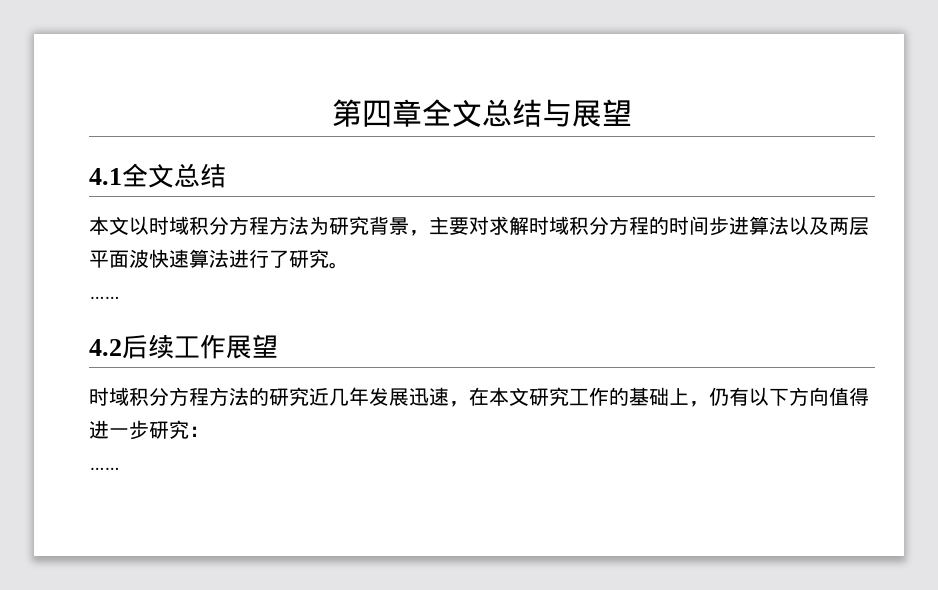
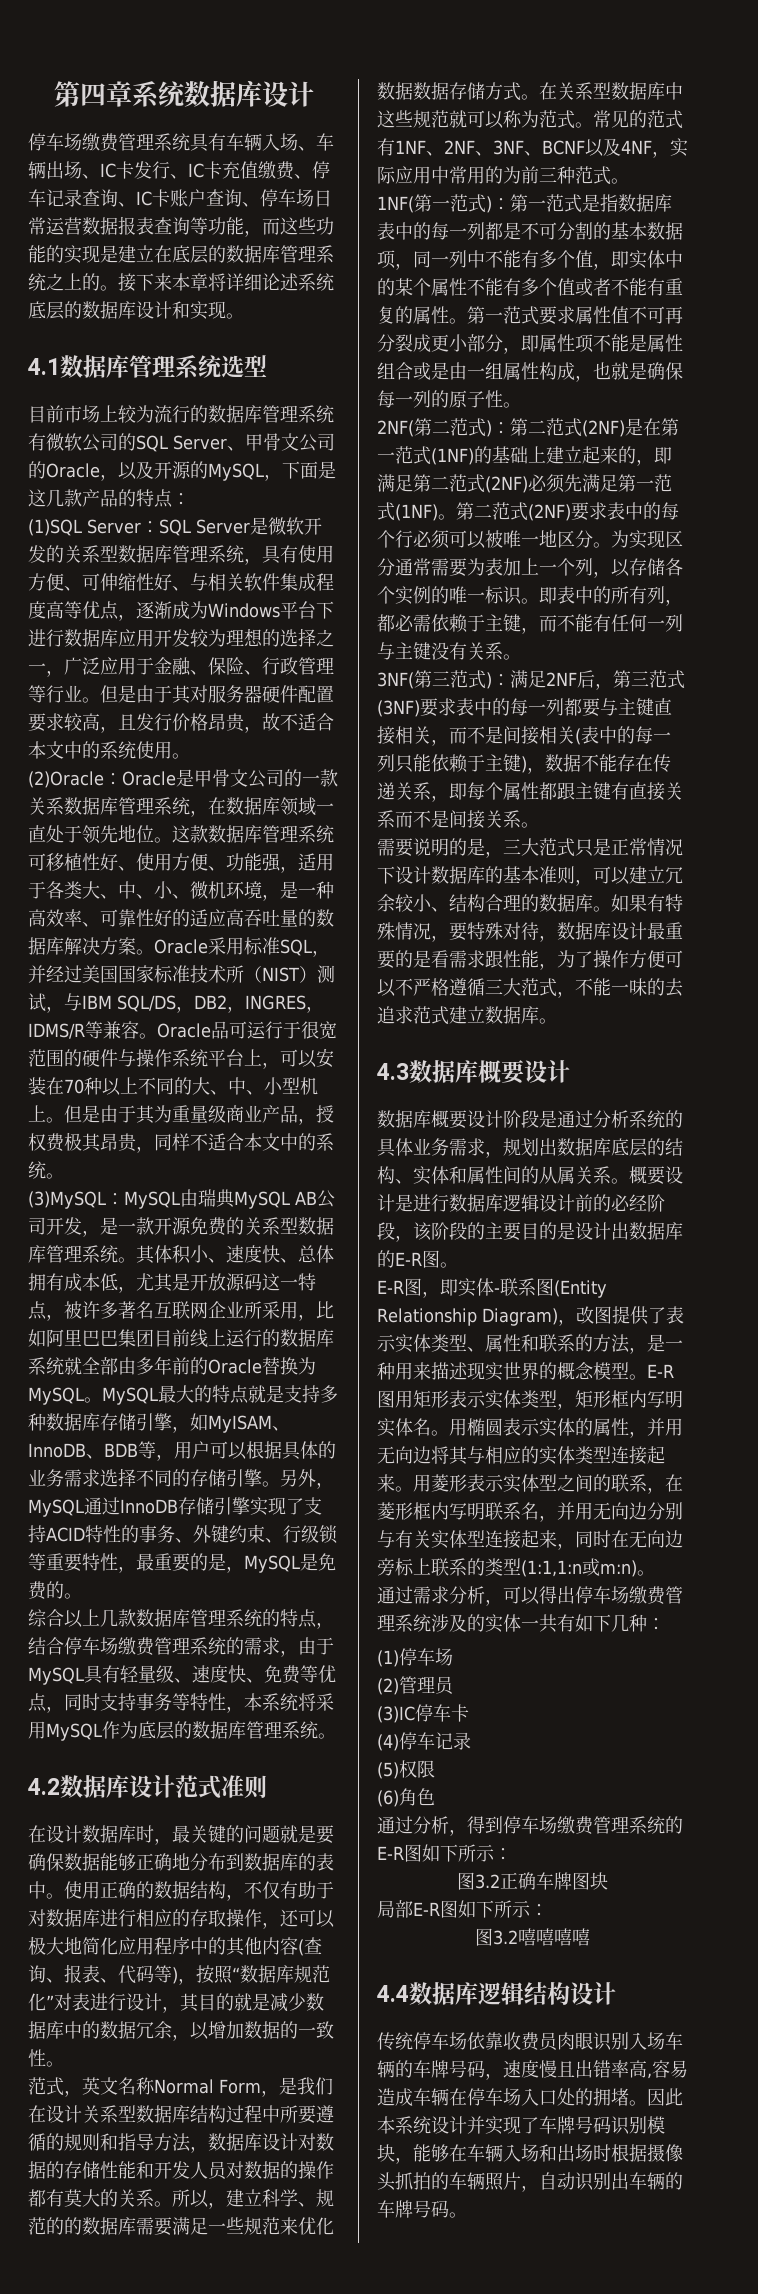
[422,99,632,127] [89,163,226,188] [89,216,869,236] [89,249,349,269] [89,296,119,299] [89,334,278,359] [89,387,869,407] [89,420,209,440] [89,467,119,470] 全文总结与展望 // 4.1全文总结 // 本文以时域积分方程方法为研究背景，主要对求解时域积分方程的时间步进算法以及两层平面波快速算法进行了研究。 // …… // 4.2后续工作展望 // 时域积分方程方法的研究近几年发展迅速，在本文研究工作的基础上，仍有以下方向值得进一步研究： // …… -> [131,80,314,108] [28,133,334,152] [28,161,330,180] [28,189,332,207] [28,216,334,237] [28,245,334,264] [28,273,334,292] [28,301,244,320] [28,355,267,379] [28,405,334,423] [28,433,335,452] [28,461,336,481] [28,489,190,508] [28,517,322,536] [28,545,334,565] [28,573,334,591] [28,601,334,621] [28,628,334,647] [28,657,334,677] [28,685,334,704] [28,713,334,733] [28,741,190,759] [28,769,338,788] [28,797,334,817] [28,825,334,844] [28,853,334,873] [28,881,334,901] [28,909,334,927] [28,937,330,957] [28,965,335,983] [28,993,324,1013] [28,1021,337,1039] [28,1048,334,1069] [28,1077,318,1096] [28,1105,334,1125] [28,1132,334,1153] [28,1161,64,1179] [28,1189,335,1209] [28,1217,334,1237] [28,1245,334,1264] [28,1273,316,1293] [28,1301,334,1321] [28,1329,334,1348] [28,1356,316,1375] [28,1385,338,1405] [28,1413,290,1433] [28,1441,336,1461] [28,1468,334,1489] [28,1497,322,1517] [28,1525,338,1544] [28,1553,336,1573] [28,1581,82,1600] [28,1609,334,1629] [28,1637,334,1657] [28,1665,336,1685] [28,1693,334,1713] [28,1721,336,1741] [28,1775,267,1799] [28,1825,334,1845] [28,1853,334,1871] [28,1881,334,1901] [28,1909,335,1929] [28,1936,322,1956] [28,1964,330,1985] [28,1993,324,2013] [28,2021,334,2041] [28,2049,64,2067] [28,2077,333,2097] [28,2105,334,2124] [28,2133,334,2153] [28,2161,334,2180] [28,2189,334,2209] [28,2217,334,2236] [377,82,683,101] [377,110,683,129] [377,138,688,158] [377,166,629,185] [377,194,672,213] [377,222,683,240] [377,250,683,270] [377,278,683,296] [377,306,683,325] [377,334,683,354] [377,362,683,382] [377,390,521,408] [377,418,679,437] [377,446,672,466] [377,474,672,493] [377,502,679,521] [377,530,683,549] [377,558,683,578] [377,586,683,606] [377,614,683,634] [377,642,521,660] [377,670,685,690] [377,698,672,717] [377,726,671,746] [377,754,671,774] [377,782,683,802] [377,810,539,829] [377,838,683,858] [377,866,683,886] [377,894,683,912] [377,922,683,942] [377,950,683,970] [377,978,683,998] [377,1006,557,1025] [377,1060,570,1084] [377,1110,683,1129] [377,1138,683,1158] [377,1166,683,1185] [377,1194,665,1212] [377,1222,683,1242] [377,1250,458,1268] [377,1278,607,1298] [377,1306,684,1326] [377,1334,683,1354] [377,1362,674,1381] [377,1390,683,1410] [377,1418,683,1438] [377,1446,665,1465] [377,1474,683,1494] [377,1502,683,1522] [377,1530,683,1550] [377,1558,655,1577] [377,1586,683,1606] [377,1614,665,1633] [377,1648,453,1667] [377,1676,455,1695] [377,1704,469,1723] [377,1732,471,1751] [377,1760,435,1779] [377,1788,435,1807] [377,1816,683,1836] [377,1844,512,1862] [457,1872,608,1890] [377,1900,548,1918] [475,1928,590,1946] [377,1982,616,2005] [377,2032,683,2051] [377,2060,688,2080] [377,2088,683,2106] [377,2116,665,2135] [377,2144,683,2164] [377,2172,683,2192] [377,2200,467,2218] 系统数据库设计 // 停车场缴费管理系统具有车辆入场、车辆出场、IC卡发行、IC卡充值缴费、停车记录查询、IC卡账户查询、停车场日常运营数据报表查询等功能，而这些功能的实现是建立在底层的数据库管理系统之上的。接下来本章将详细论述系统底层的数据库设计和实现。 // 4.1数据库管理系统选型 // 目前市场上较为流行的数据库管理系统有微软公司的SQL Server、甲骨文公司的Oracle，以及开源的MySQL，下面是这几款产品的特点： // (1)SQL Server：SQL Server是微软开发的关系型数据库管理系统，具有使用方便、可伸缩性好、与相关软件集成程度高等优点，逐渐成为Windows平台下进行数据库应用开发较为理想的选择之一，广泛应用于金融、保险、行政管理等行业。但是由于其对服务器硬件配置要求较高，且发行价格昂贵，故不适合本文中的系统使用。 // (2)Oracle：Oracle是甲骨文公司的一款关系数据库管理系统，在数据库领域一直处于领先地位。这款数据库管理系统可移植性好、使用方便、功能强，适用于各类大、中、小、微机环境，是一种高效率、可靠性好的适应高吞吐量的数据库解决方案。Oracle采用标准SQL，并经过美国国家标准技术所（NIST）测试，与IBM SQL/DS，DB2，INGRES，IDMS/R等兼容。Oracle品可运行于很宽范围的硬件与操作系统平台上，可以安装在70种以上不同的大、中、小型机上。但是由于其为重量级商业产品，授权费极其昂贵，同样不适合本文中的系统。 // (3)MySQL：MySQL由瑞典MySQL AB公司开发，是一款开源免费的关系型数据库管理系统。其体积小、速度快、总体拥有成本低，尤其是开放源码这一特点，被许多著名互联网企业所采用，比如阿里巴巴集团目前线上运行的数据库系统就全部由多年前的Oracle替换为MySQL。MySQL最大的特点就是支持多种数据库存储引擎，如MyISAM、InnoDB、BDB等，用户可以根据具体的业务需求选择不同的存储引擎。另外，MySQL通过InnoDB存储引擎实现了支持ACID特性的事务、外键约束、行级锁等重要特性，最重要的是，MySQL是免费的。 // 综合以上几款数据库管理系统的特点，结合停车场缴费管理系统的需求，由于MySQL具有轻量级、速度快、免费等优点，同时支持事务等特性，本系统将采用MySQL作为底层的数据库管理系统。 // 4.2数据库设计范式准则 // 在设计数据库时，最关键的问题就是要确保数据能够正确地分布到数据库的表中。使用正确的数据结构，不仅有助于对数据库进行相应的存取操作，还可以极大地简化应用程序中的其他内容(查询、报表、代码等)，按照“数据库规范化”对表进行设计，其目的就是减少数据库中的数据冗余，以增加数据的一致性。 // 范式，英文名称Normal Form，是我们在设计关系型数据库结构过程中所要遵循的规则和指导方法，数据库设计对数据的存储性能和开发人员对数据的操作都有莫大的关系。所以，建立科学、规范的的数据库需要满足一些规范来优化数据数据存储方式。在关系型数据库中这些规范就可以称为范式。常见的范式有1NF、2NF、3NF、BCNF以及4NF，实际应用中常用的为前三种范式。 // 1NF(第一范式)：第一范式是指数据库表中的每一列都是不可分割的基本数据项，同一列中不能有多个值，即实体中的某个属性不能有多个值或者不能有重复的属性。第一范式要求属性值不可再分裂成更小部分，即属性项不能是属性组合或是由一组属性构成，也就是确保每一列的原子性。 // 2NF(第二范式)：第二范式(2NF)是在第一范式(1NF)的基础上建立起来的，即满足第二范式(2NF)必须先满足第一范式(1NF)。第二范式(2NF)要求表中的每个行必须可以被唯一地区分。为实现区分通常需要为表加上一个列，以存储各个实例的唯一标识。即表中的所有列，都必需依赖于主键，而不能有任何一列与主键没有关系。 // 3NF(第三范式)：满足2NF后，第三范式(3NF)要求表中的每一列都要与主键直接相关，而不是间接相关(表中的每一列只能依赖于主键)，数据不能存在传递关系，即每个属性都跟主键有直接关系而不是间接关系。 // 需要说明的是，三大范式只是正常情况下设计数据库的基本准则，可以建立冗余较小、结构合理的数据库。如果有特殊情况，要特殊对待，数据库设计最重要的是看需求跟性能，为了操作方便可以不严格遵循三大范式，不能一味的去追求范式建立数据库。 // 4.3数据库概要设计 // 数据库概要设计阶段是通过分析系统的具体业务需求，规划出数据库底层的结构、实体和属性间的从属关系。概要设计是进行数据库逻辑设计前的必经阶段，该阶段的主要目的是设计出数据库的E-R图。 // E-R图，即实体-联系图(Entity Relationship Diagram)，改图提供了表示实体类型、属性和联系的方法，是一种用来描述现实世界的概念模型。E-R图用矩形表示实体类型，矩形框内写明实体名。用椭圆表示实体的属性，并用无向边将其与相应的实体类型连接起来。用菱形表示实体型之间的联系，在菱形框内写明联系名，并用无向边分别与有关实体型连接起来，同时在无向边旁标上联系的类型(1:1,1:n或m:n)。 // 通过需求分析，可以得出停车场缴费管理系统涉及的实体一共有如下几种： // (1)停车场 // (2)管理员 // (3)IC停车卡 // (4)停车记录 // (5)权限 // (6)角色 // 通过分析，得到停车场缴费管理系统的E-R图如下所示： // 图3.2正确车牌图块 // 局部E-R图如下所示： // 图3.2嘻嘻嘻嘻 // 4.4数据库逻辑结构设计 // 传统停车场依靠收费员肉眼识别入场车辆的车牌号码，速度慢且出错率高,容易造成车辆在停车场入口处的拥堵。因此本系统设计并实现了车牌号码识别模块，能够在车辆入场和出场时根据摄像头抓拍的车辆照片，自动识别出车辆的车牌号码。

